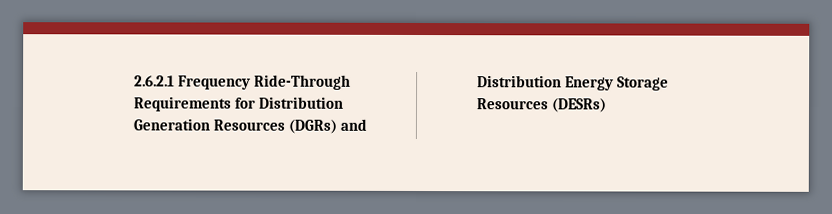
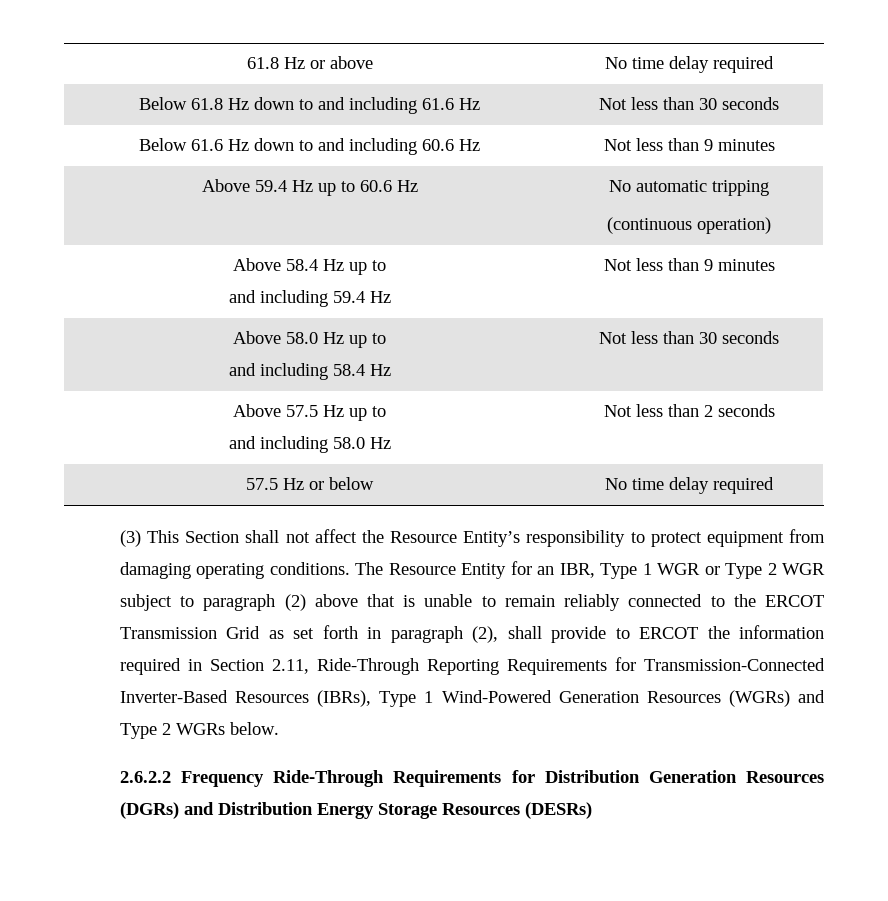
[134,75,176,87] 2.6.2.1 -> [246,56,373,69] [605,56,774,73] [139,97,480,114] [599,97,779,110] [139,138,480,155] [603,138,775,151] [201,179,418,196] [609,180,769,196] [607,217,771,234] [233,258,386,275] [228,290,391,307] [603,258,775,271] [233,331,386,348] [228,363,391,380] [599,331,779,344] [233,404,386,421] [228,436,391,453] [603,404,775,417] [246,477,374,490] [605,477,774,494] [119,529,826,547] [119,561,825,579] [119,594,824,611] [119,625,825,643] [119,657,825,675] [119,690,825,707] [119,722,279,739] [119,771,171,783] 61.8 Hz or above | No time delay required // Below 61.8 Hz down to and including 61.6 Hz | Not less than 30 seconds // Below 61.6 Hz down to and including 60.6 Hz | Not less than 9 minutes // Above 59.4 Hz up to 60.6 Hz | No automatic tripping // (continuous operation) // Above 58.4 Hz up to // and including 59.4 Hz | Not less than 9 minutes // Above 58.0 Hz up to // and including 58.4 Hz | Not less than 30 seconds // Above 57.5 Hz up to // and including 58.0 Hz | Not less than 2 seconds // 57.5 Hz or below | No time delay required // (3) This Section shall not affect the Resource Entity’s responsibility to protect equipment from damaging operating conditions. The Resource Entity for an IBR, Type 1 WGR or Type 2 WGR subject to paragraph (2) above that is unable to remain reliably connected to the ERCOT Transmission Grid as set forth in paragraph (2), shall provide to ERCOT the information required in Section 2.11, Ride-Through Reporting Requirements for Transmission-Connected Inverter-Based Resources (IBRs), Type 1 Wind-Powered Generation Resources (WGRs) and Type 2 WGRs below. // 2.6.2.2

